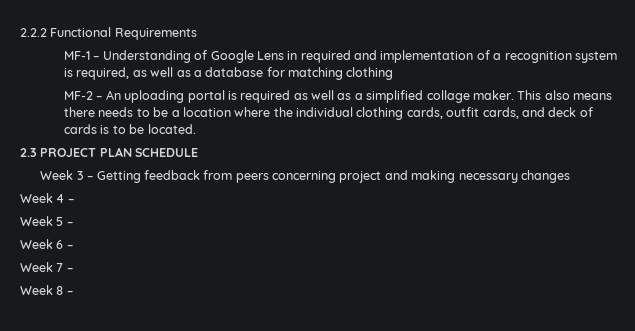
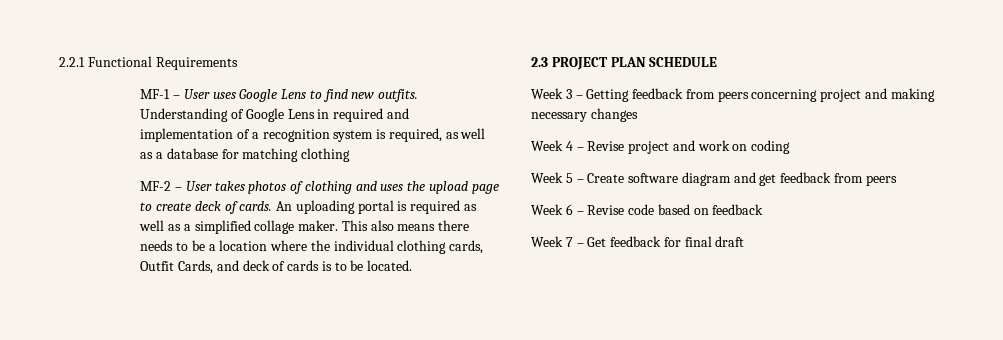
[20,28,47,37] 2.2.2 -> [59,57,85,67] 2.2.1
(100, 58) none -> [183,89,419,102] User uses Google Lens to find new outfits.
(103, 98) none -> [185,181,499,194] [140,201,273,214] User takes photos of clothing and uses the upload page to create deck of cards.
[446,107,519,119] outfit cards, -> [140,260,213,274] Outfit Cards,
[20,216,73,226] [20,239,73,249] [20,262,73,272] [20,285,73,295] // Week 5 – // Week 6 – // Week 7 – // Week 8 – -> [587,140,791,154] [531,172,897,186] [531,204,764,215] [531,236,745,247] Revise project and work on coding // Week 5 – Create software diagram and get feedback from peers // Week 6 – Revise code based on feedback // Week 7 – Get feedback for final draft

